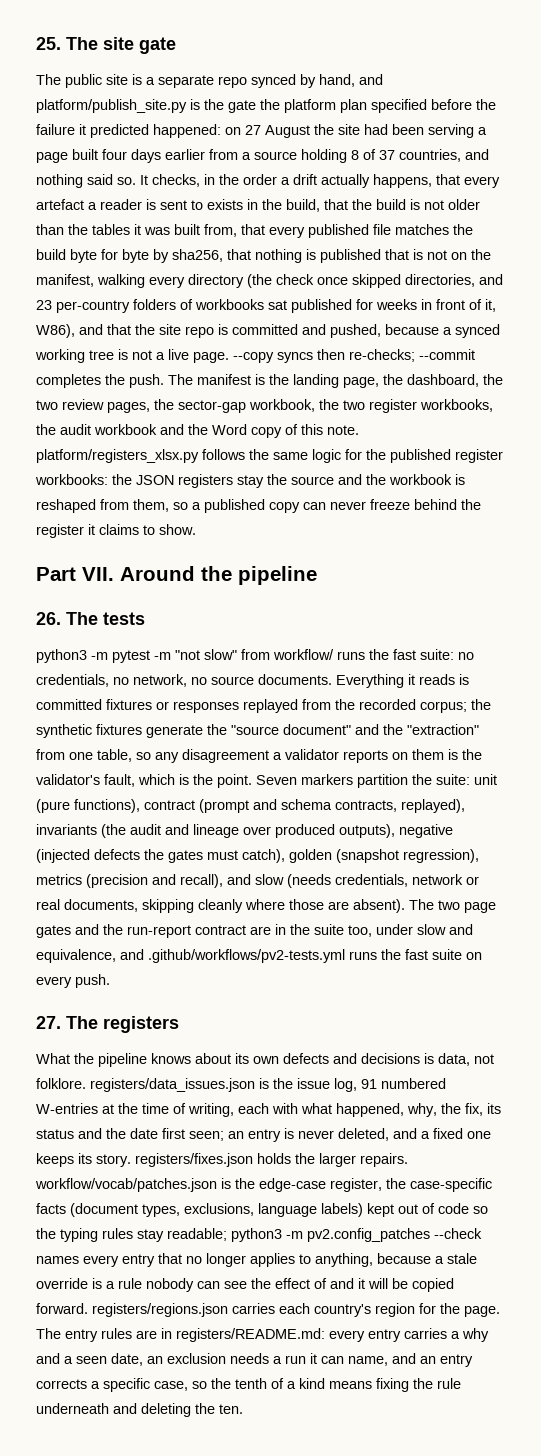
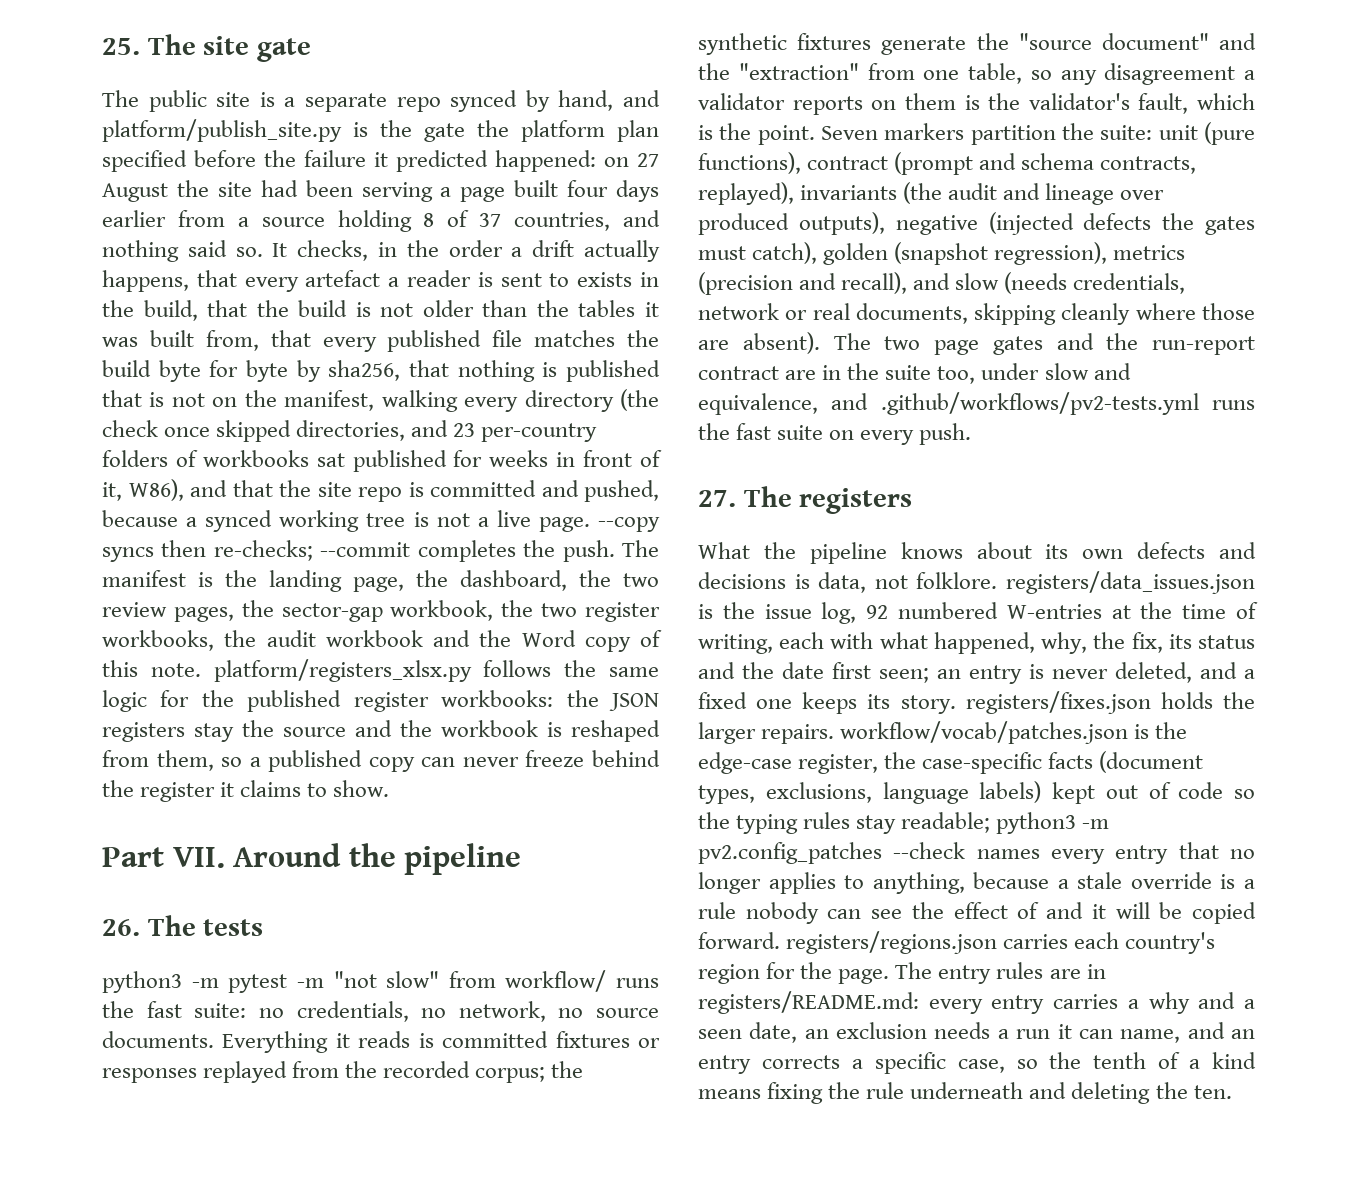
[361,1079,377,1089] 91 -> [866,605,889,619] 92

